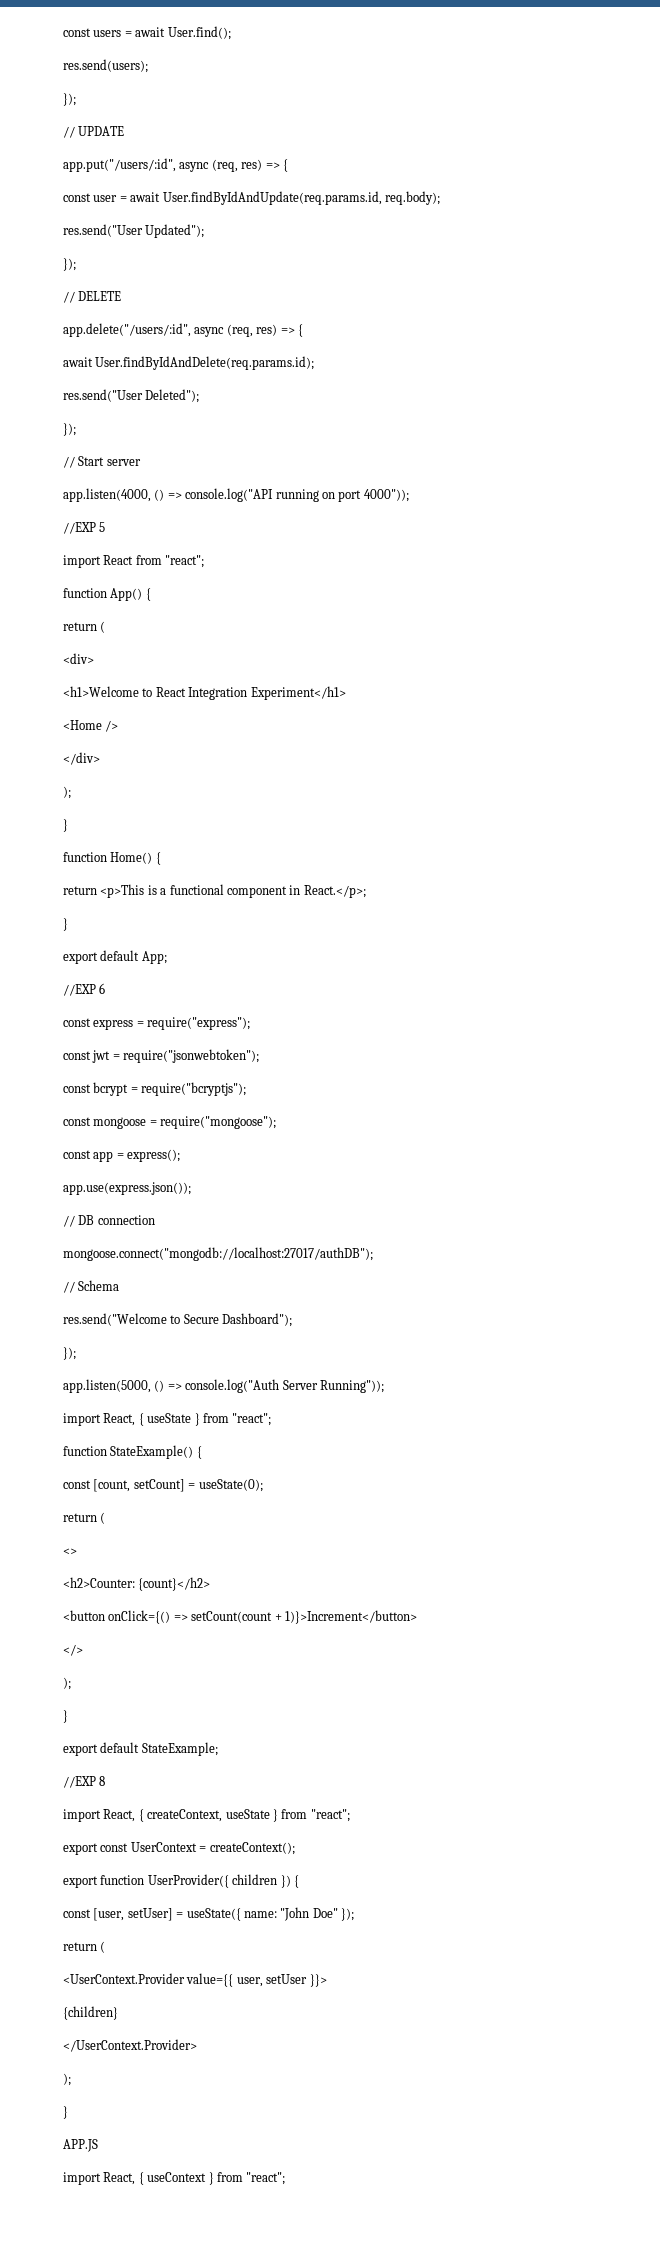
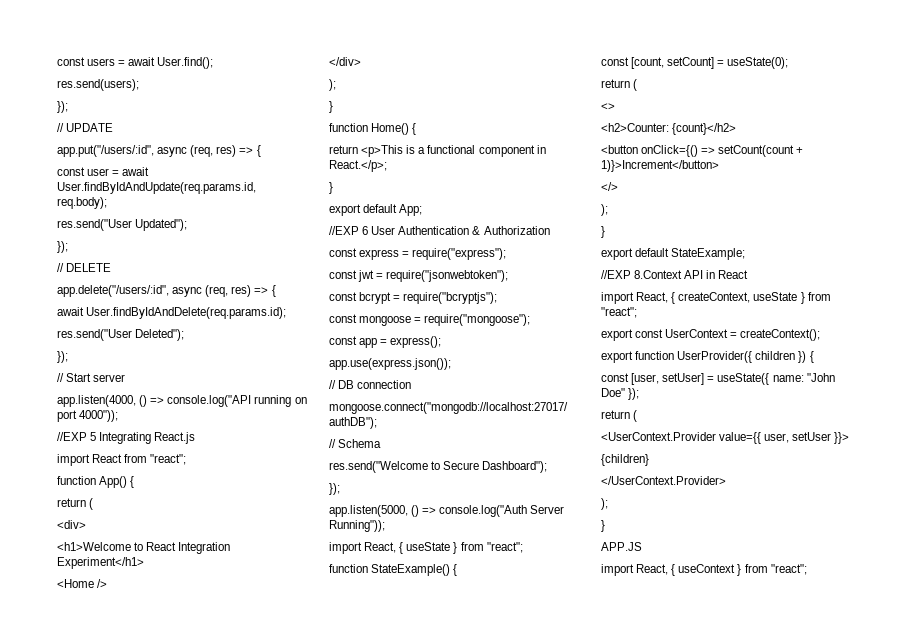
(106, 527) none -> [99,432,196,444] Integrating React.js
(106, 988) none -> [371,226,550,235] User Authentication & Authorization
[99,1776,106,1786] 8 -> [634,270,749,279] 8.Context API in React

